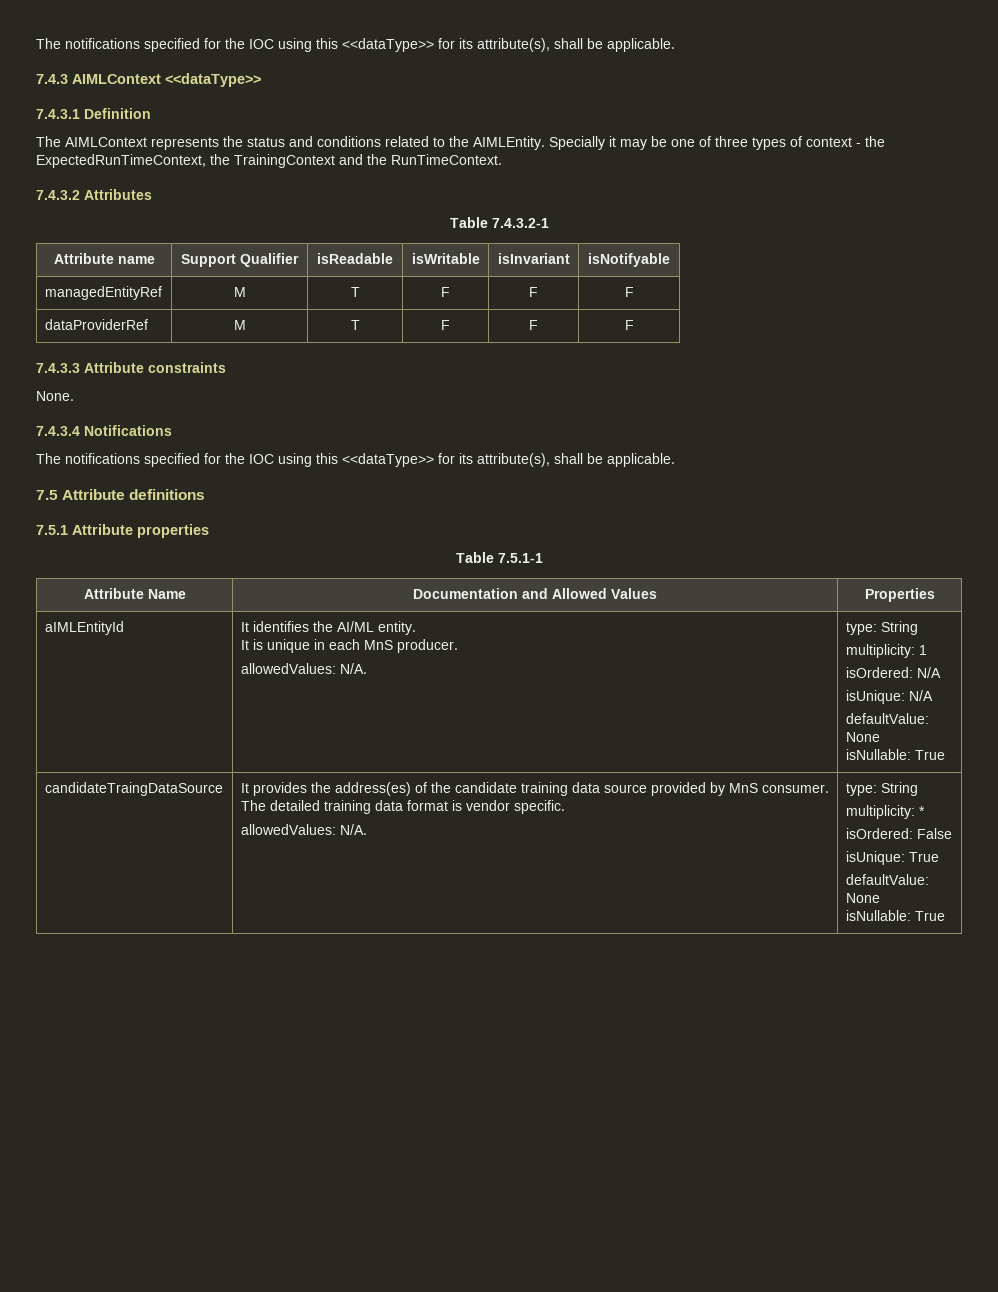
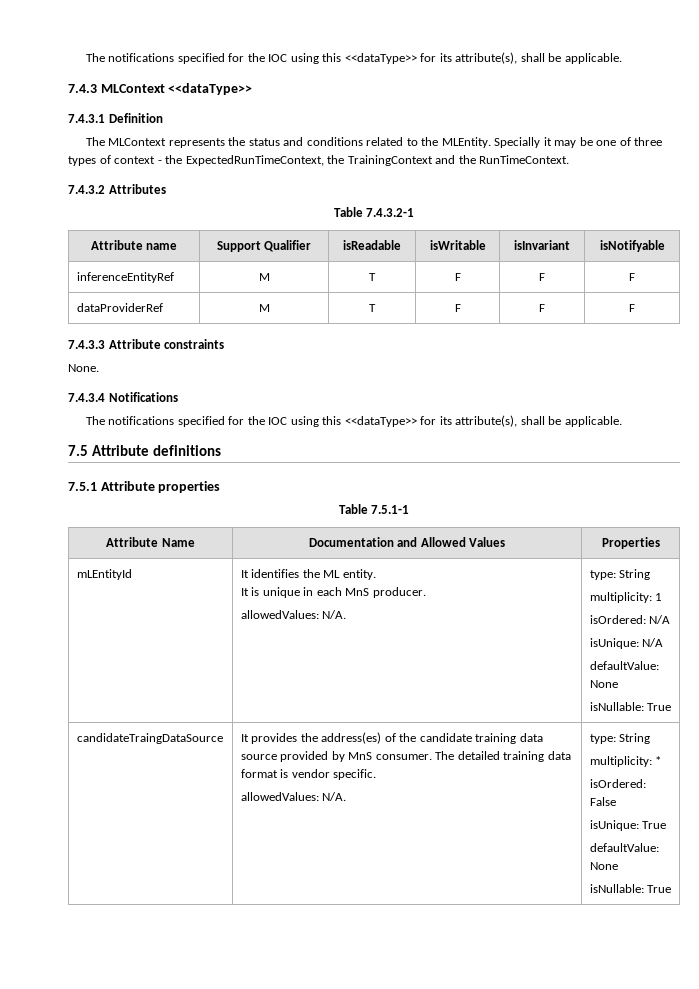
[72,74,161,84] AIMLContext -> [100,84,165,93] MLContext
[65,137,147,147] AIMLContext -> [108,138,167,146] MLContext
[473,136,545,150] AIMLEntity. -> [441,137,491,148] MLEntity.
[44,286,162,300] managedEntityRef -> [76,272,174,283] inferenceEntityRef
[44,621,124,635] aIMLEntityId -> [76,569,132,580] mLEntityId
[336,621,374,632] AI/ML -> [323,570,341,578] ML

